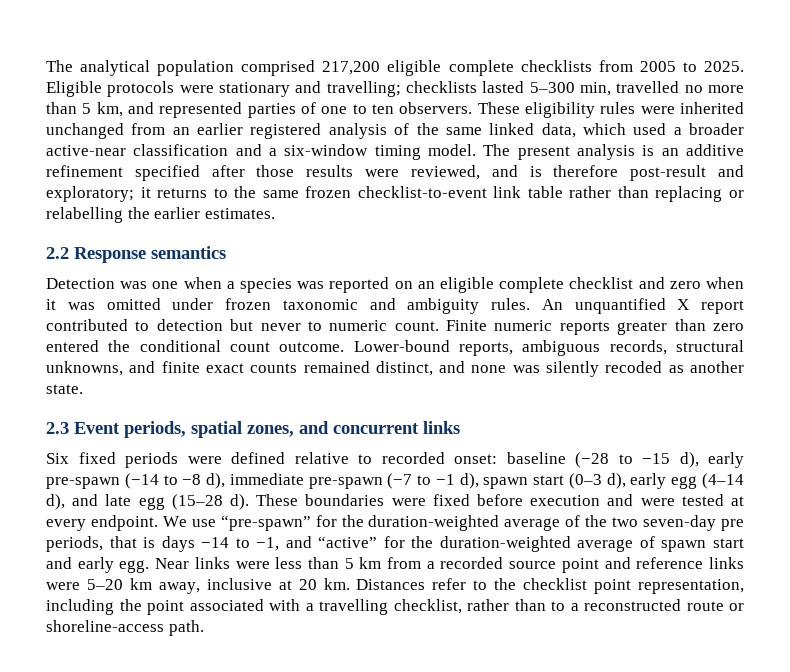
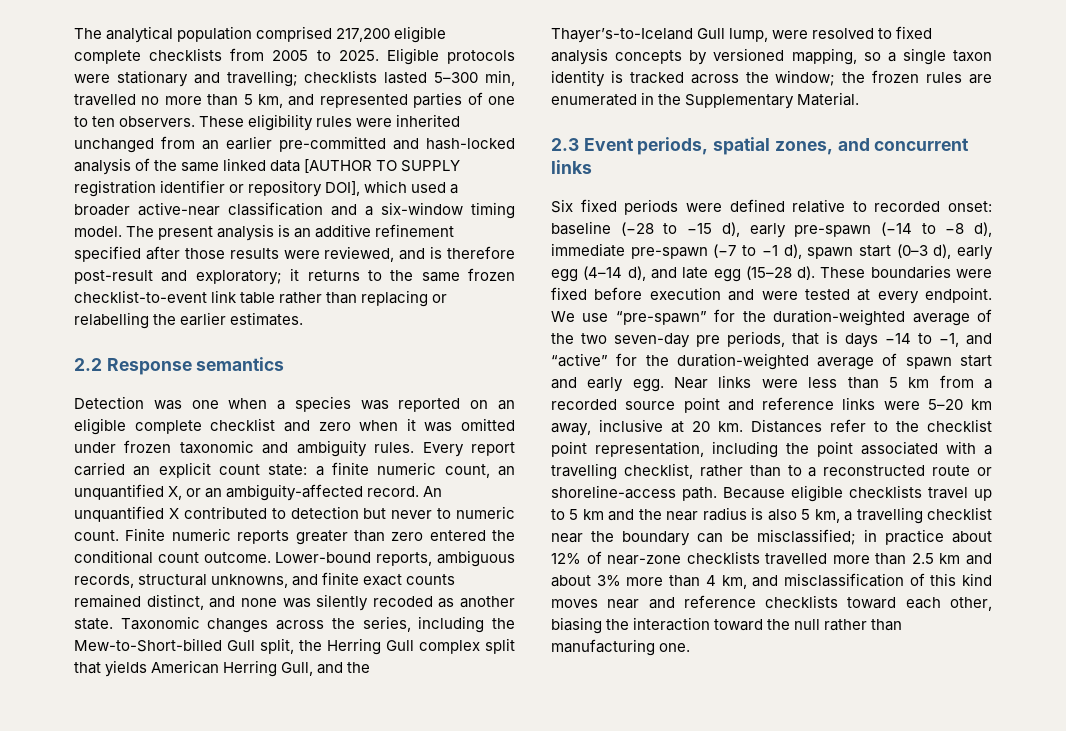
[250,123,322,139] registered -> [279,136,515,152] pre-committed and hash-locked
[541,123,576,138] data, -> [270,159,461,173] [74,180,361,197] data [AUTHOR TO SUPPLY registration identifier or repository DOI],
(530, 304) none -> [422,442,516,457] [74,462,515,478] [74,484,420,501] Every report carried an explicit count state: a finite numeric count, an unquantified X, or an ambiguity-affected record.
[701,300,744,314] report -> (179, 513) none
(83, 389) none -> [120,616,515,633] [74,638,515,655] [74,660,371,677] [551,26,933,43] [551,48,992,65] [551,70,993,87] [551,92,860,109] Taxonomic changes across the series, including the Mew-to-Short-billed Gull split, the Herring Gull complex split that yields American Herring Gull, and the Thayer’s-to-Iceland Gull lump, were resolved to fixed analysis concepts by versioned mapping, so a single taxon identity is tracked across the window; the frozen rules are enumerated in the Supplementary Material.
(204, 628) none -> [723,485,992,502] [551,507,992,524] [551,529,992,546] [551,551,992,565] [551,573,992,589] [551,595,992,611] [551,617,903,634] [551,639,691,656] Because eligible checklists travel up to 5 km and the near radius is also 5 km, a travelling checklist near the boundary can be misclassified; in practice about 12% of near-zone checklists travelled more than 2.5 km and about 3% more than 4 km, and misclassification of this kind moves near and reference checklists toward each other, biasing the interaction toward the null rather than manufacturing one.

